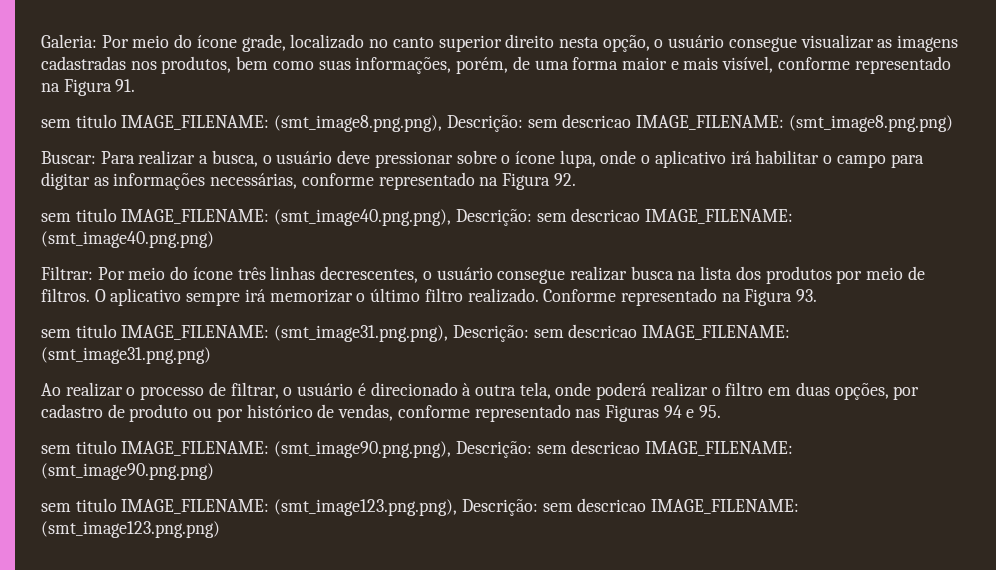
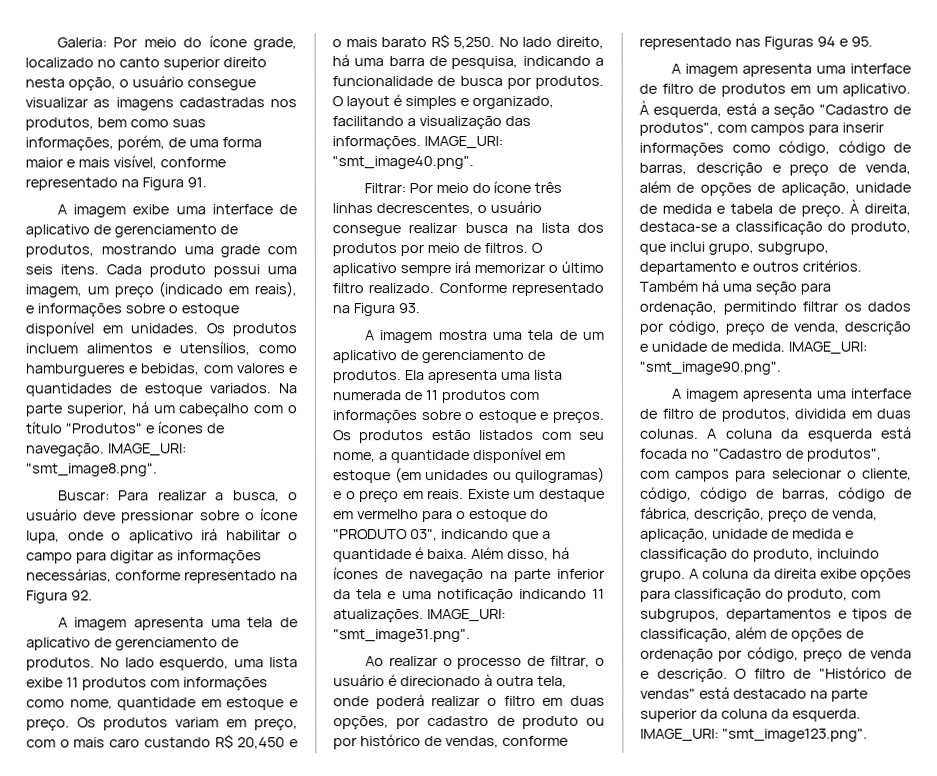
[41,114,953,132] sem titulo IMAGE_FILENAME: (smt_image8.png.png), Descrição: sem descricao IMAGE_FILENAME: (smt_image8.png.png) -> [56,204,297,218] [25,224,238,238] [25,244,297,258] [25,264,297,278] [25,281,297,298] [25,303,239,317] [25,321,297,337] [25,341,297,356] [25,363,297,377] [25,383,298,397] [26,401,298,417] [26,421,225,434] [26,443,187,457] [26,463,158,477] A imagem exibe uma interface de aplicativo de gerenciamento de produtos, mostrando uma grade com seis itens. Cada produto possui uma imagem, um preço (indicado em reais), e informações sobre o estoque disponível em unidades. Os produtos incluem alimentos e utensílios, como hamburgueres e bebidas, com valores e quantidades de estoque variados. Na parte superior, há um cabeçalho com o título "Produtos" e ícones de navegação. IMAGE_URI: "smt_image8.png".
[41,208,794,226] [41,231,214,248] sem titulo IMAGE_FILENAME: (smt_image40.png.png), Descrição: sem descricao IMAGE_FILENAME: (smt_image40.png.png) -> [57,617,298,631] [26,637,239,651] [26,657,298,671] [26,677,268,691] [26,697,298,711] [26,717,298,731] [26,734,299,750] [332,34,604,50] [332,54,604,70] [332,75,604,89] [332,94,554,110] [332,115,531,130] [332,135,503,150] [332,155,474,170] A imagem apresenta uma tela de aplicativo de gerenciamento de produtos. No lado esquerdo, uma lista exibe 11 produtos com informações como nome, quantidade em estoque e preço. Os produtos variam em preço, com o mais caro custando R$ 20,450 e o mais barato R$ 5,250. No lado direito, há uma barra de pesquisa, indicando a funcionalidade de busca por produtos. O layout é simples e organizado, facilitando a visualização das informações. IMAGE_URI: "smt_image40.png".
[41,324,791,342] [41,347,211,364] sem titulo IMAGE_FILENAME: (smt_image31.png.png), Descrição: sem descricao IMAGE_FILENAME: (smt_image31.png.png) -> [363,329,604,344] [332,349,545,364] [332,369,562,384] [333,389,540,404] [333,409,605,424] [333,429,605,444] [333,447,566,464] [333,466,605,484] [333,488,605,503] [333,508,549,523] [333,528,551,542] [333,546,570,563] [333,567,605,583] [333,588,605,603] [333,608,506,623] [333,628,471,643] A imagem mostra uma tela de um aplicativo de gerenciamento de produtos. Ela apresenta uma lista numerada de 11 produtos com informações sobre o estoque e preços. Os produtos estão listados com seu nome, a quantidade disponível em estoque (em unidades ou quilogramas) e o preço em reais. Existe um destaque em vermelho para o estoque do "PRODUTO 03", indicando que a quantidade é baixa. Além disso, há ícones de navegação na parte inferior da tela e uma notificação indicando 11 atualizações. IMAGE_URI: "smt_image31.png".
[41,440,794,458] [41,463,214,480] [41,498,800,516] [41,521,220,538] sem titulo IMAGE_FILENAME: (smt_image90.png.png), Descrição: sem descricao IMAGE_FILENAME: (smt_image90.png.png) // sem titulo IMAGE_FILENAME: (smt_image123.png.png), Descrição: sem descricao IMAGE_FILENAME: (smt_image123.png.png) -> [670,63,911,77] [639,83,911,97] [639,100,911,118] [639,122,884,136] [639,140,911,156] [639,162,911,176] [639,180,911,196] [639,199,911,217] [639,221,911,235] [639,241,829,255] [639,259,862,275] [639,279,831,295] [639,301,911,315] [639,319,911,335] [639,341,867,355] [639,361,781,375] [671,388,912,402] [640,408,912,422] [640,426,912,442] [640,448,882,462] [640,468,912,482] [640,486,912,502] [640,506,878,522] [640,528,854,542] [640,548,880,562] [640,568,912,582] [640,588,881,602] [640,608,912,622] [640,626,864,642] [640,646,912,662] [640,666,912,682] [640,686,868,702] [640,708,861,722] [640,728,868,742] A imagem apresenta uma interface de filtro de produtos em um aplicativo. À esquerda, está a seção "Cadastro de produtos", com campos para inserir informações como código, código de barras, descrição e preço de venda, além de opções de aplicação, unidade de medida e tabela de preço. À direita, destaca-se a classificação do produto, que inclui grupo, subgrupo, departamento e outros critérios. Também há uma seção para ordenação, permitindo filtrar os dados por código, preço de venda, descrição e unidade de medida. IMAGE_URI: "smt_image90.png". // A imagem apresenta uma interface de filtro de produtos, dividida em duas colunas. A coluna da esquerda está focada no "Cadastro de produtos", com campos para selecionar o cliente, código, código de barras, código de fábrica, descrição, preço de venda, aplicação, unidade de medida e classificação do produto, incluindo grupo. A coluna da direita exibe opções para classificação do produto, com subgrupos, departamentos e tipos de classificação, além de opções de ordenação por código, preço de venda e descrição. O filtro de "Histórico de vendas" está destacado na parte superior da coluna da esquerda. IMAGE_URI: "smt_image123.png".

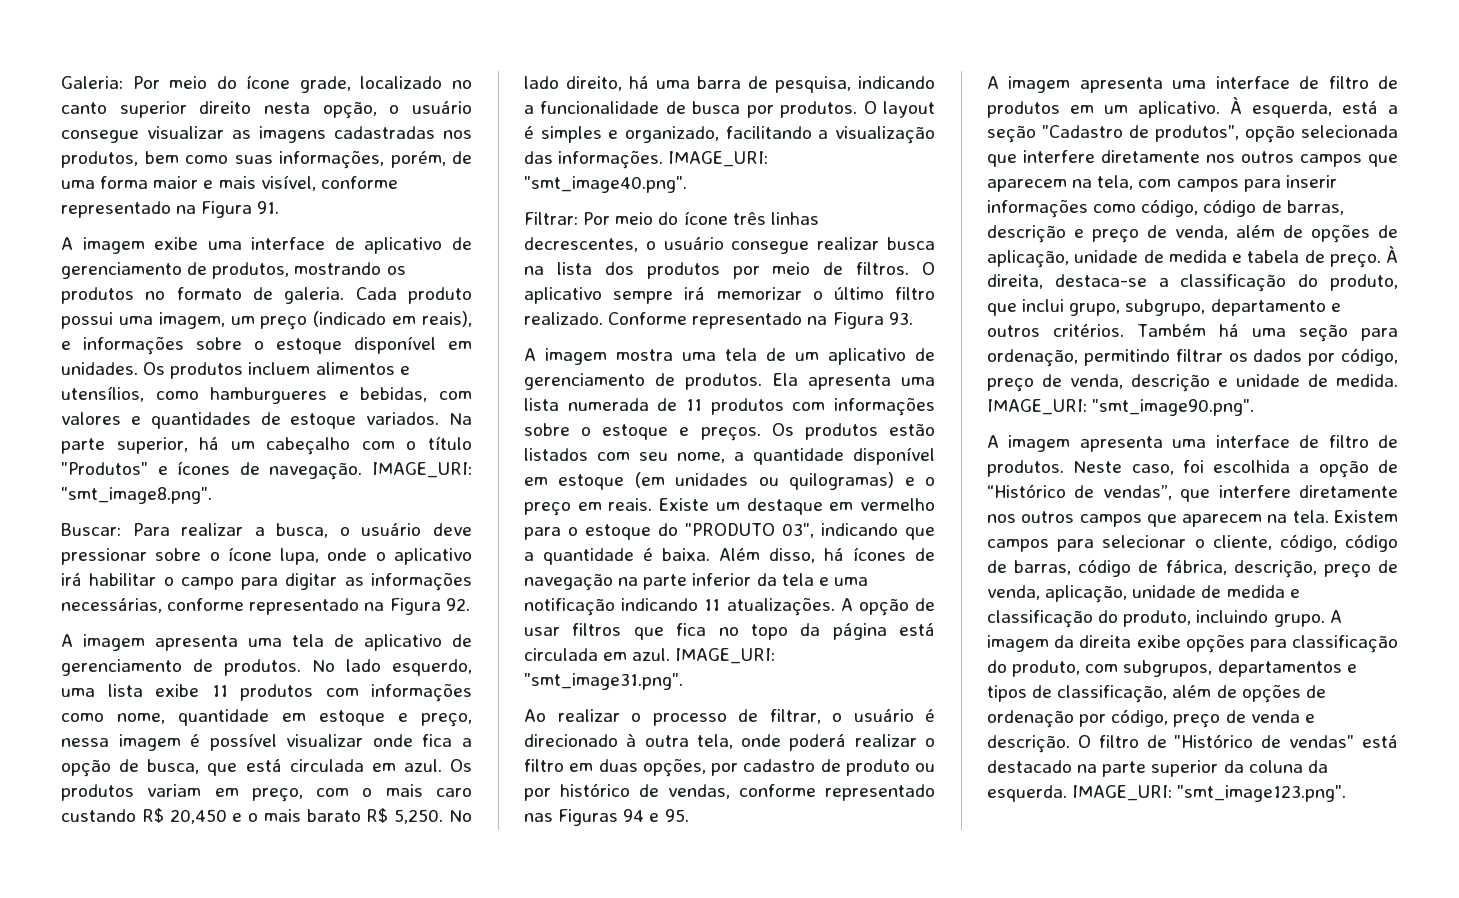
[183,244,297,258] [25,264,99,275] uma grade com seis itens. -> [386,266,406,275] [61,287,345,304] os produtos no formato de galeria.
[26,718,70,731] preço. -> [421,713,472,727] [61,733,472,751] [61,759,442,777] preço, nessa imagem é possível visualizar onde fica a opção de busca, que está circulada em azul.
(424, 616) none -> [840,598,936,616] [524,623,935,640] [524,648,671,661] A opção de usar filtros que fica no topo da página está circulada em azul.
(714, 129) none -> [1245,125,1398,143] [987,150,1398,167] [987,175,1134,192] opção selecionada que interfere diretamente nos outros campos que aparecem na tela,
[721,408,912,422] [640,426,912,442] [640,448,882,462] [640,470,670,479] produtos, dividida em duas colunas. A coluna da esquerda está focada no "Cadastro de produtos", com -> [987,460,1398,478] [987,484,1398,502] [987,510,1398,527] produtos. Neste caso, foi escolhida a opção de “Histórico de vendas”, que interfere diretamente nos outros campos que aparecem na tela. Existem
[702,568,750,579] coluna -> [987,635,1049,652] imagem

